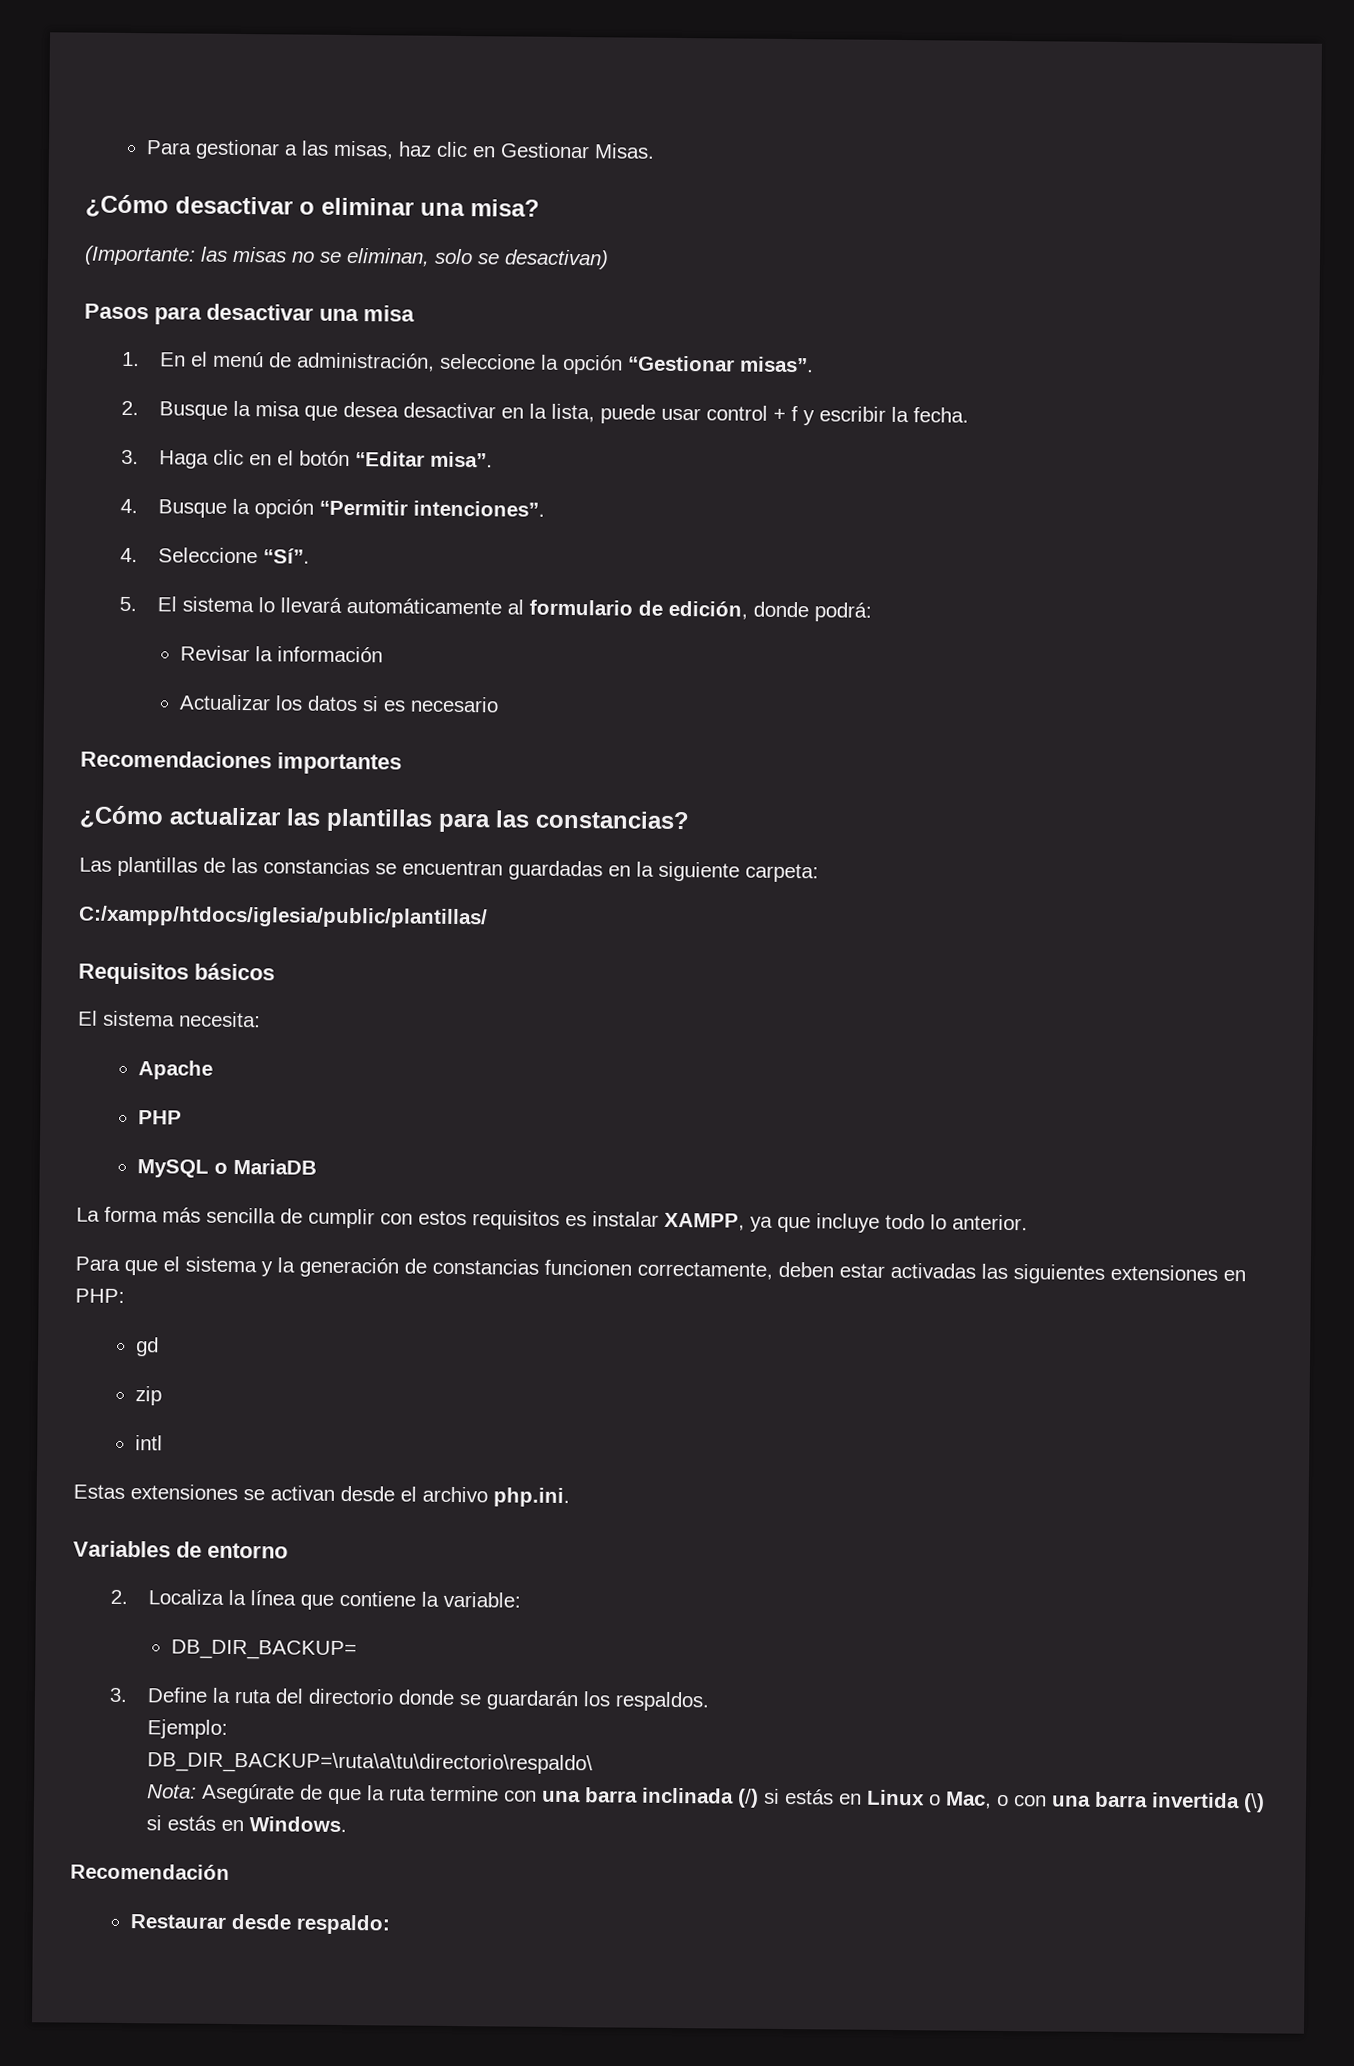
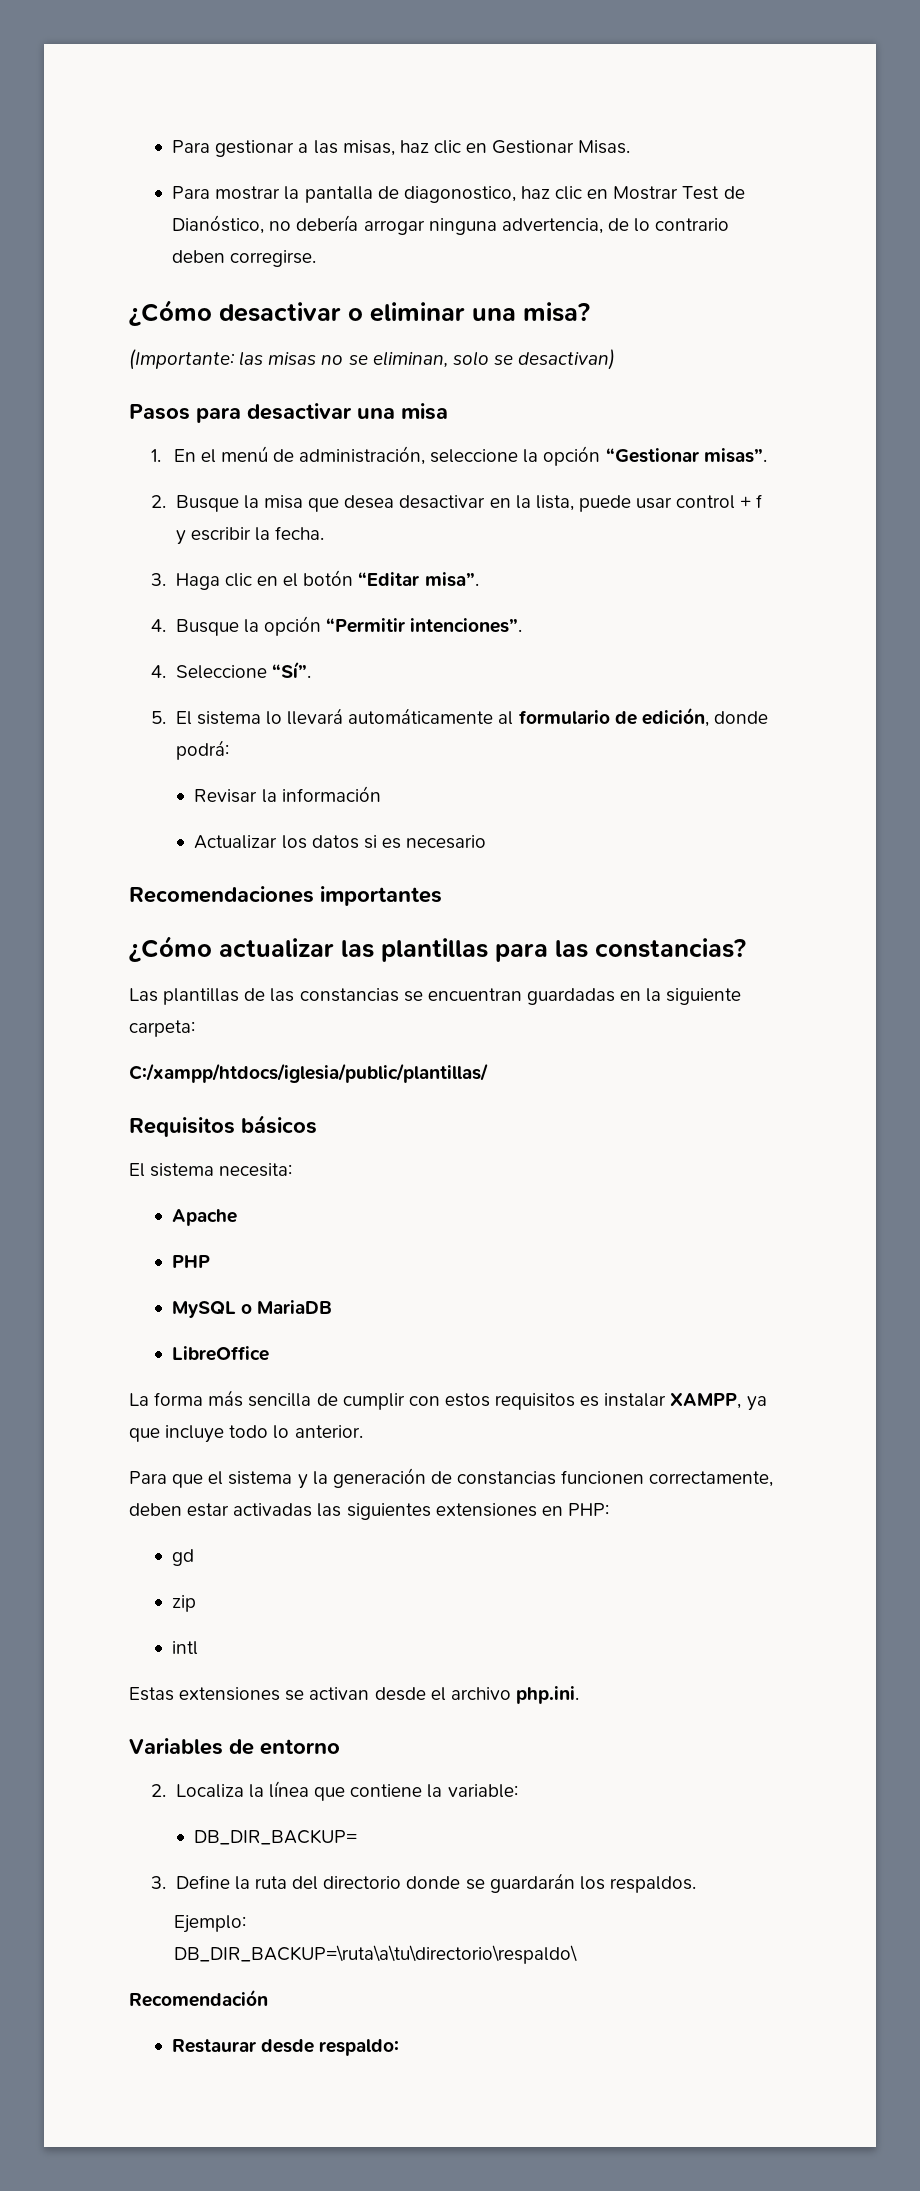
(655, 151) none -> [172,186,745,203] [172,215,730,235] [172,250,317,267] // Para mostrar la pantalla de diagonostico, haz clic en Mostrar Test de Dianóstico, no debería arrogar ninguna advertencia, de lo contrario deben corregirse.
(317, 1166) none -> [172,1346,270,1361] // LibreOffice
[147,1783,1266,1813] [146,1815,348,1833] // Nota: Asegúrate de que la ruta termine con una barra inclinada (/) si estás en Linux o Mac, o con una barra invertida (\) si estás en Windows. -> (577, 1954) none

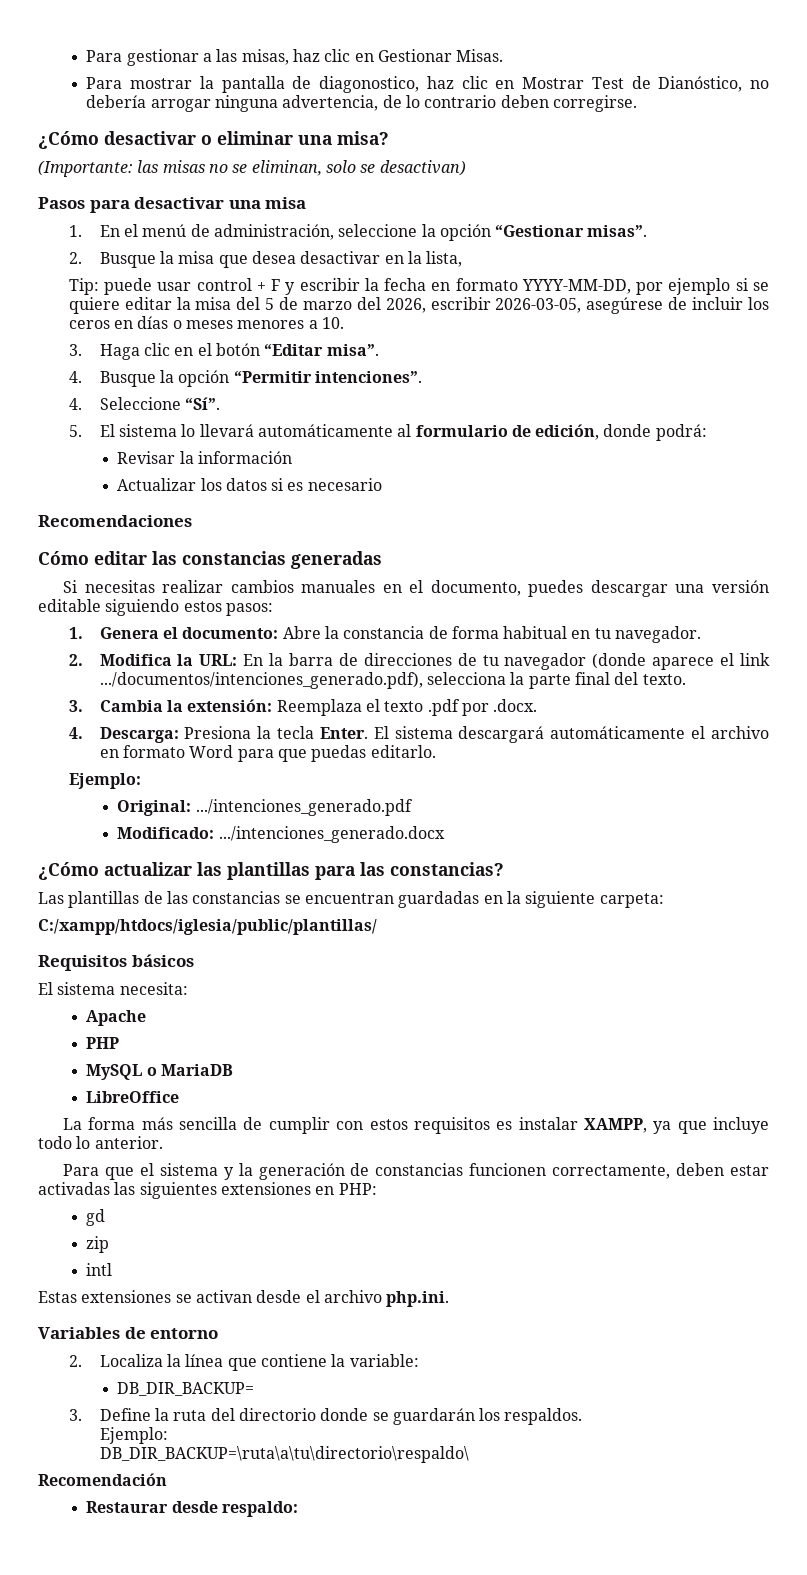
(574, 503) none -> [68,278,99,295] // Tip:
[756,494,763,508] f -> [271,279,281,291] F
[275,526,325,540] fecha. -> [384,278,770,295] [68,297,769,314] [68,316,345,329] fecha en formato YYYY-MM-DD, por ejemplo si se quiere editar la misa del 5 de marzo del 2026, escribir 2026-03-05, asegúrese de incluir los ceros en días o meses menores a 10.
[320,886,442,906] importantes -> [38,551,382,569] [63,580,770,597] [38,599,273,616] [68,626,702,643] [68,653,770,670] [99,672,686,689] [68,699,538,716] [68,726,769,743] [99,745,436,762] [68,773,141,789] [117,799,413,816] [117,826,445,843] // Cómo editar las constancias generadas // Si necesitas realizar cambios manuales en el documento, puedes descargar una versión editable siguiendo estos pasos: // 1. Genera el documento: Abre la constancia de forma habitual en tu navegador. // 2. Modifica la URL: En la barra de direcciones de tu navegador (donde aparece el link .../documentos/intenciones_generado.pdf), selecciona la parte final del texto. // 3. Cambia la extensión: Reemplaza el texto .pdf por .docx. // 4. Descarga: Presiona la tecla Enter. El sistema descargará automáticamente el archivo en formato Word para que puedas editarlo. // Ejemplo: // Original: .../intenciones_generado.pdf // Modificado: .../intenciones_generado.docx

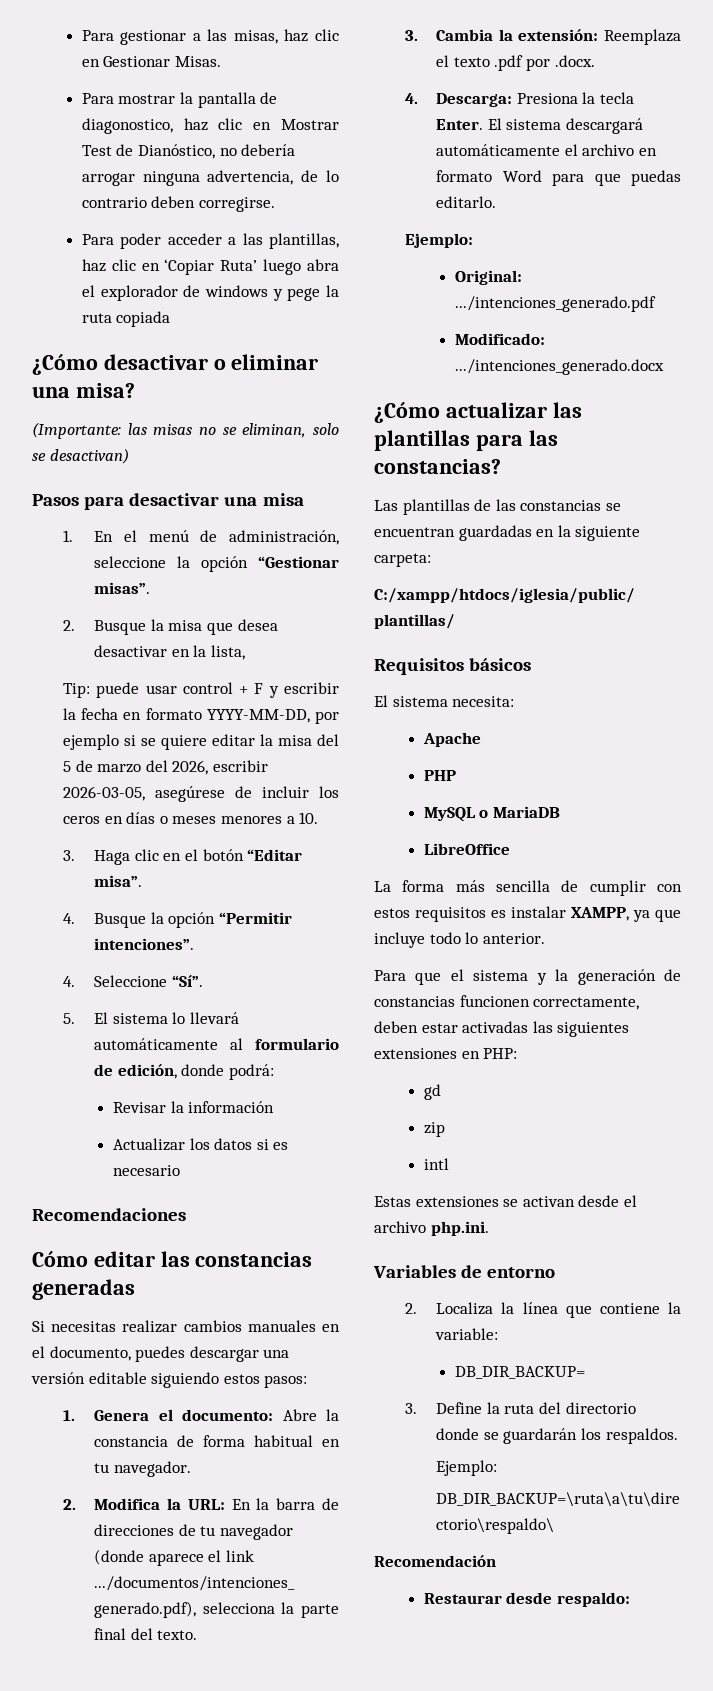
(637, 103) none -> [81,233,339,249] [81,259,339,275] [81,285,339,301] [81,311,171,327] // Para poder acceder a las plantillas, haz clic en ‘Copiar Ruta’ luego abra el explorador de windows y pege la ruta copiada

